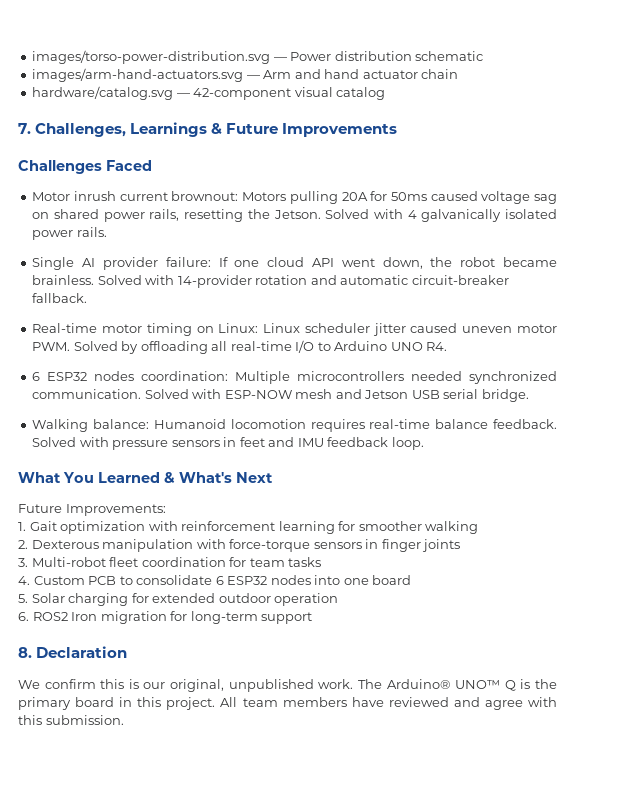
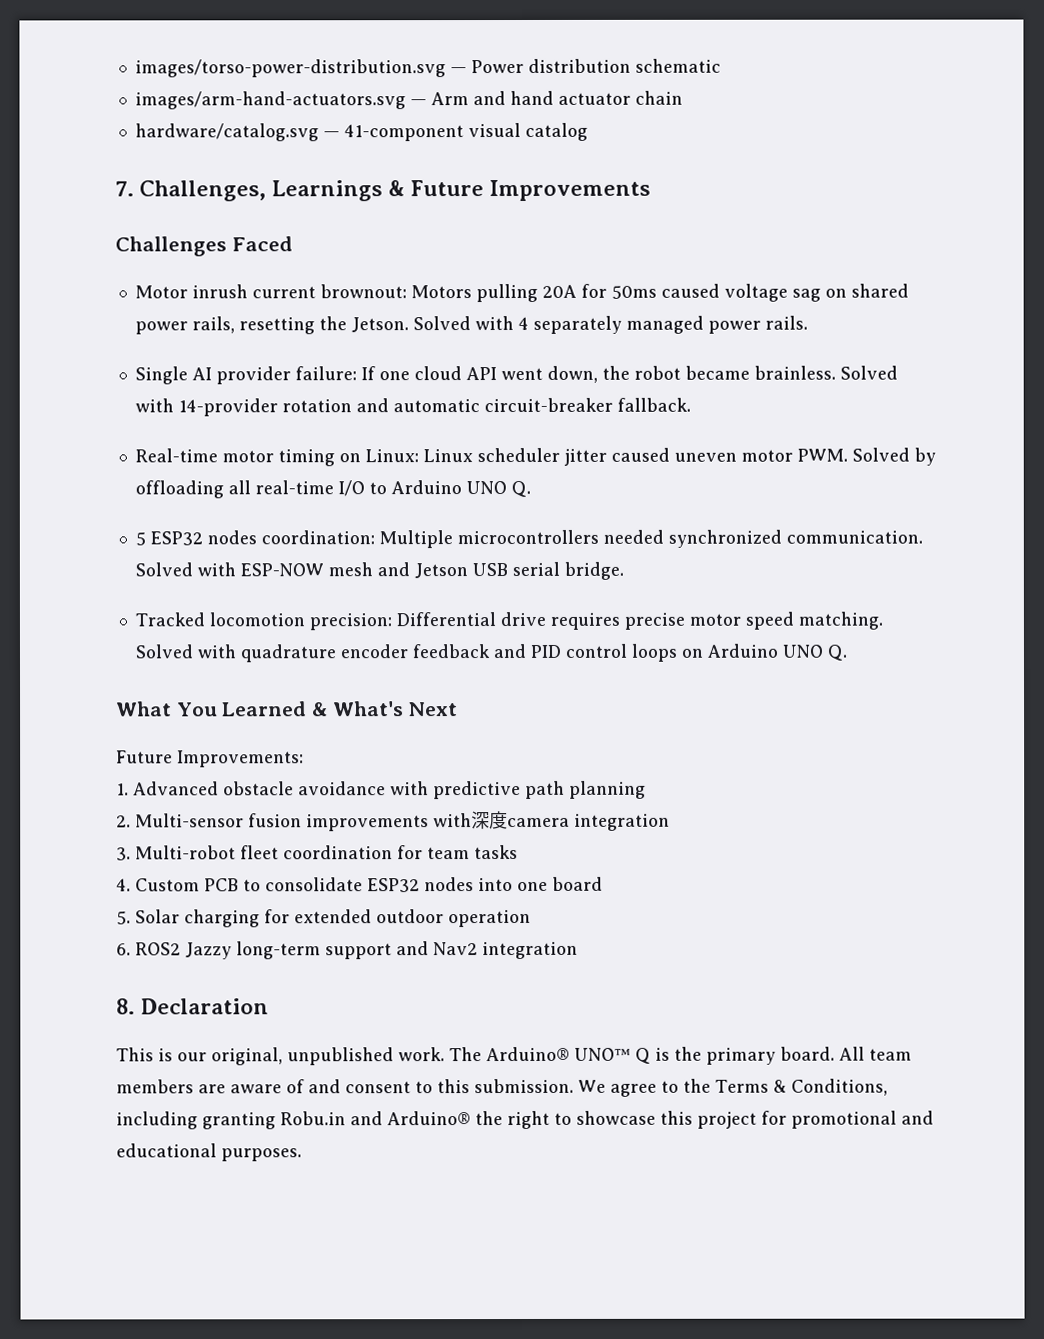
[193,88,292,100] 42-component -> [343,124,464,142] 41-component
[421,209,557,222] galvanically isolated -> [532,315,704,334] separately managed
[426,342,448,351] [32,372,41,381] R4. // 6 -> [510,480,531,498] [134,532,146,546] Q. // 5
[32,419,557,432] [32,437,424,450] Walking balance: Humanoid locomotion requires real-time balance feedback. Solved with pressure sensors in feet and IMU feedback loop. -> [134,611,883,631] [134,643,847,663] Tracked locomotion precision: Differential drive requires precise motor speed matching. Solved with quadrature encoder feedback and PID control loops on Arduino UNO Q.
[29,521,479,534] [18,539,461,552] Gait optimization with reinforcement learning for smoother walking // 2. Dexterous manipulation with force-torque sensors in finger joints -> [133,780,646,800] [116,811,670,832] Advanced obstacle avoidance with predictive path planning // 2. Multi-sensor fusion improvements with深度camera integration
[215,576,224,585] 6 -> (363, 884) none
[71,611,188,624] Iron migration for -> [185,942,232,960] Jazzy
(313, 618) none -> [396,941,578,960] and Nav2 integration
[18,679,125,689] We confirm this -> [116,1047,154,1062] This
[75,697,557,710] [18,715,124,725] board in this project. All team members have reviewed and agree with this submission. -> [780,1046,912,1061] [116,1078,888,1097] [116,1110,934,1130] [116,1143,302,1162] board. All team members are aware of and consent to this submission. We agree to the Terms & Conditions, including granting Robu.in and Arduino® the right to showcase this project for promotional and educational purposes.

